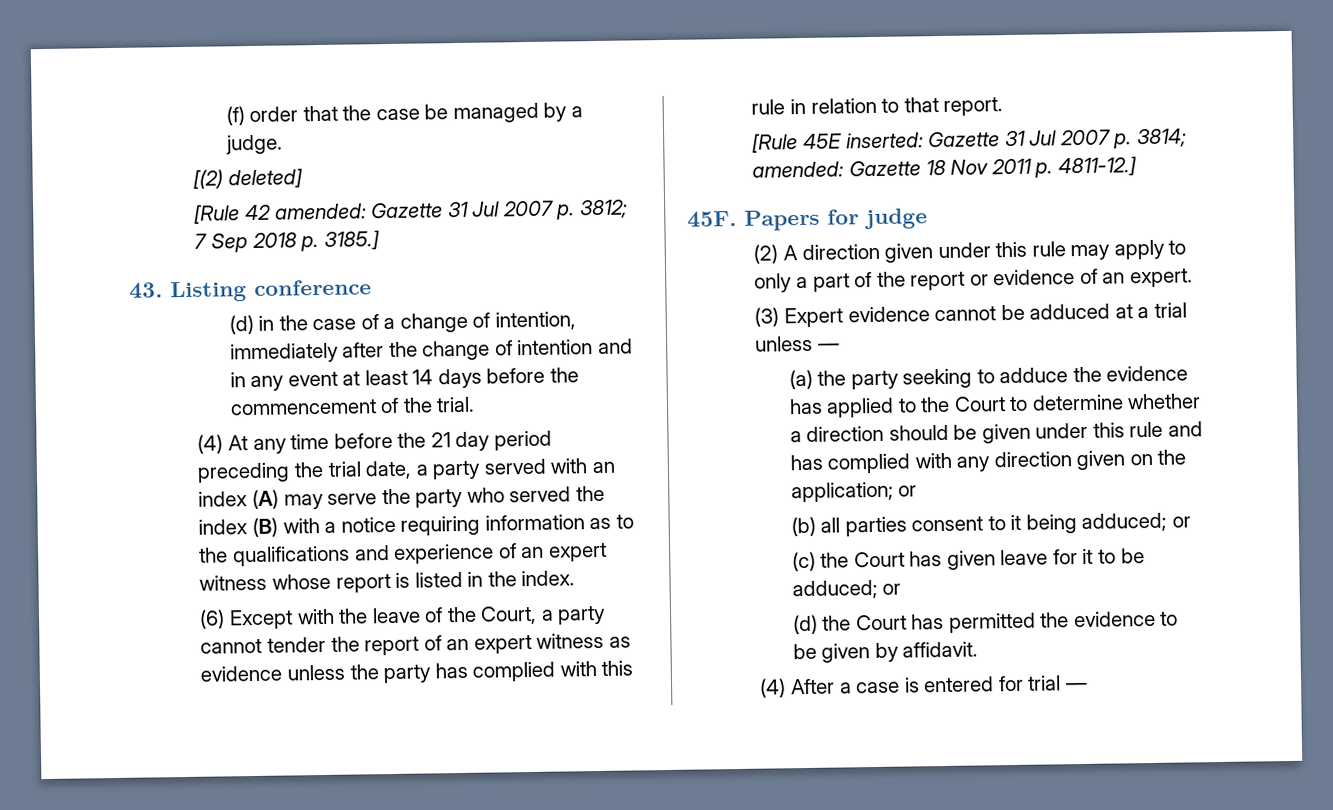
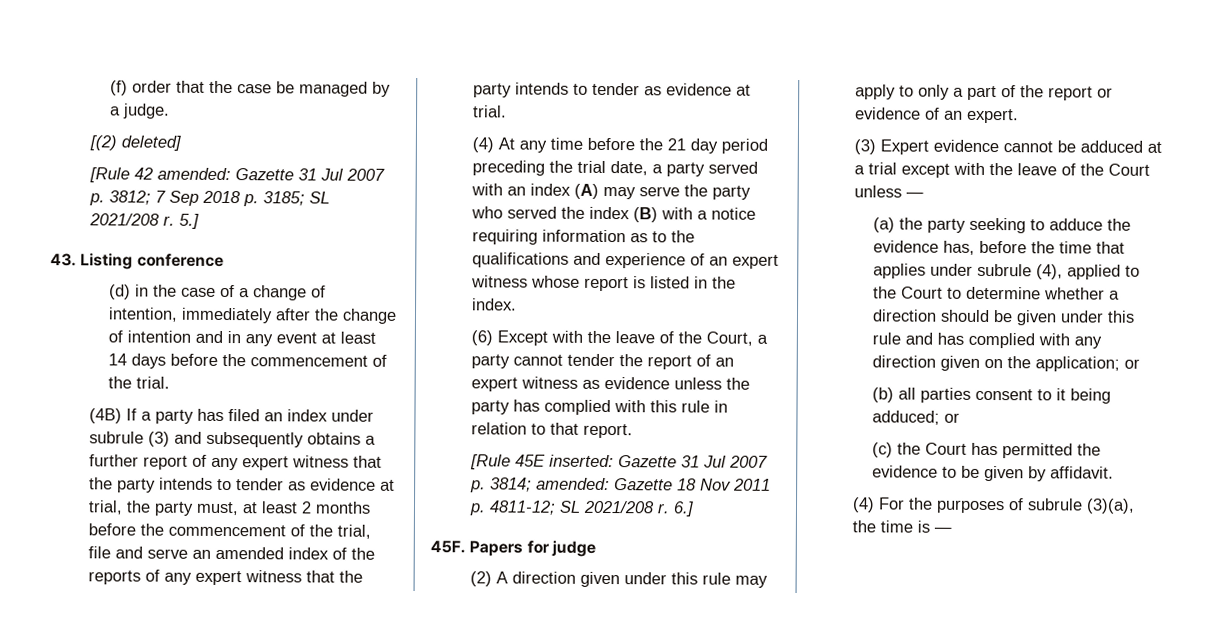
[323,230,380,250] 3185.] -> [262,191,330,206] [88,213,199,229] 3185; SL 2021/208 r. 5.]
(476, 404) none -> [88,408,374,424] [88,431,376,448] [88,454,382,471] [88,477,395,493] [87,500,371,516] [87,523,371,539] [87,546,375,560] [87,569,363,586] [472,82,751,98] [472,105,507,118] // (4B) If a party has filed an index under subrule (3) and subsequently obtains a further report of any expert witness that the party intends to tender as evidence at trial, the party must, at least 2 months before the commencement of the trial, file and serve an amended index of the reports of any expert witness that the party intends to tender as evidence at trial.
[1057,156,1137,177] 4811-12.] -> [488,500,694,517] 4811-12; SL 2021/208 r. 6.]
(1187, 310) none -> [900,162,1150,178] except with the leave of the Court
[788,398,823,415] has -> [943,240,1126,255] [873,263,1064,280] has, before the time that applies under subrule (4),
[946,548,1145,570] [791,579,902,600] [792,614,945,635] given leave for it to be adduced; or // (d) the Court has -> (999, 449) none
[789,675,1062,695] After a case is entered for trial -> [877,497,1135,514] [851,520,930,533] For the purposes of subrule (3)(a), the time is

